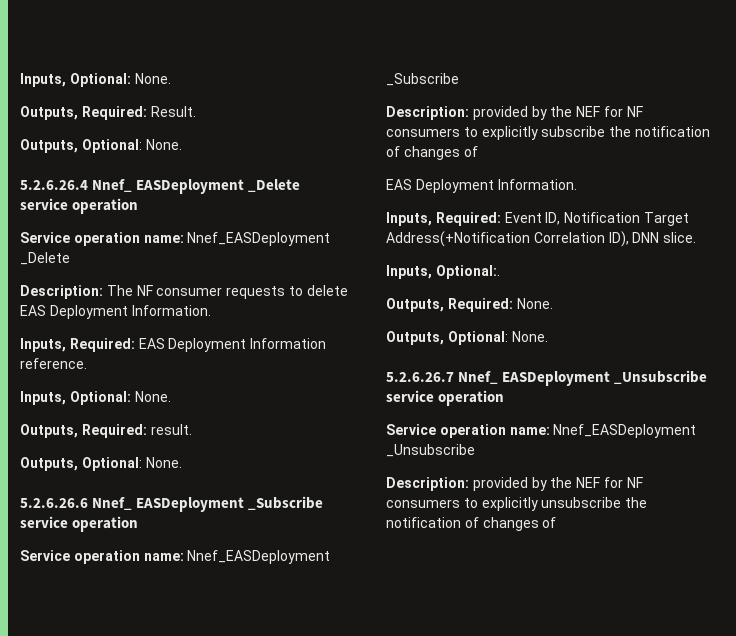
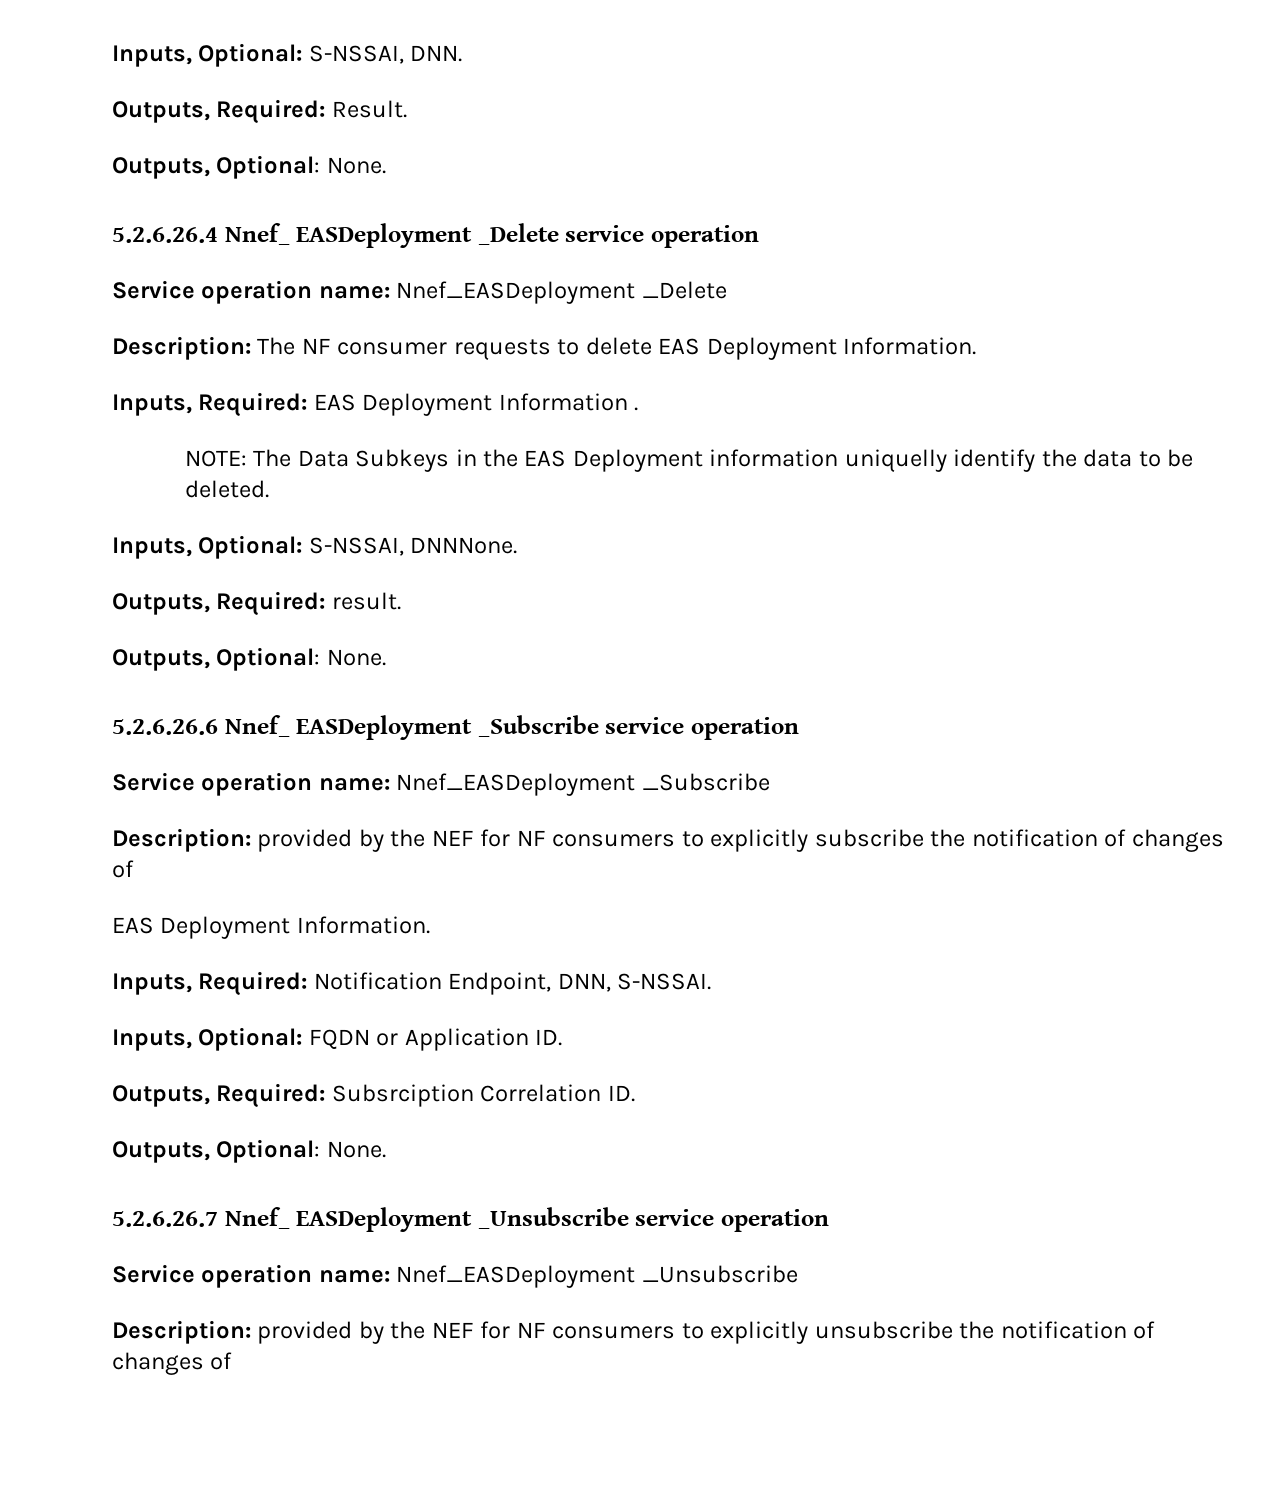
[20,73,171,87] Inputs, Optional: None. -> [112,43,463,67] Inputs, Optional: S-NSSAI, DNN.
[20,358,87,369] [20,391,171,405] reference. // Inputs, Optional: None. -> [634,407,639,411] [184,449,1194,472] [184,480,269,498] [112,535,518,559] . // NOTE: The Data Subkeys in the EAS Deployment information uniquelly identify the data to be deleted. // Inputs, Optional: S-NSSAI, DNNNone.
[504,212,689,226] [386,231,697,247] [386,265,500,279] [386,298,553,312] Event ID, Notification Target Address(+Notification Correlation ID), DNN slice. // Inputs, Optional:. // Outputs, Required: None. -> [313,972,712,995] [112,1027,563,1051] [112,1083,635,1108] Notification Endpoint, DNN, S-NSSAI. // Inputs, Optional: FQDN or Application ID. // Outputs, Required: Subsrciption Correlation ID.

